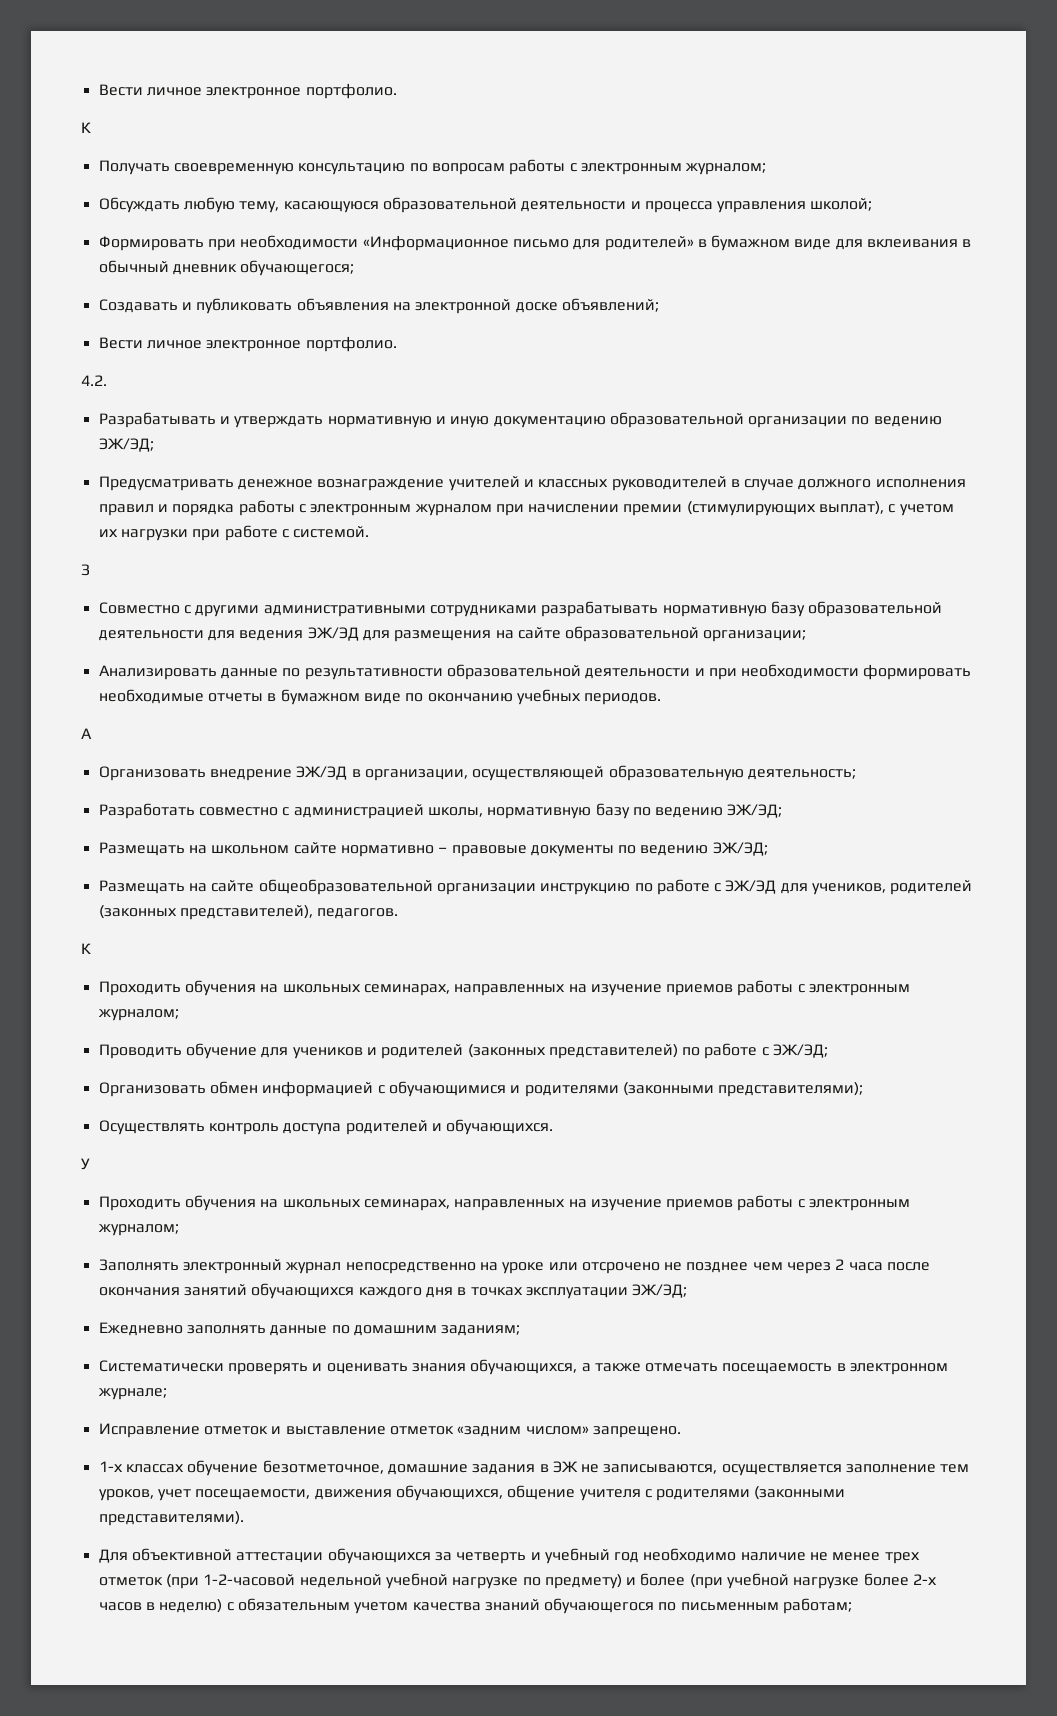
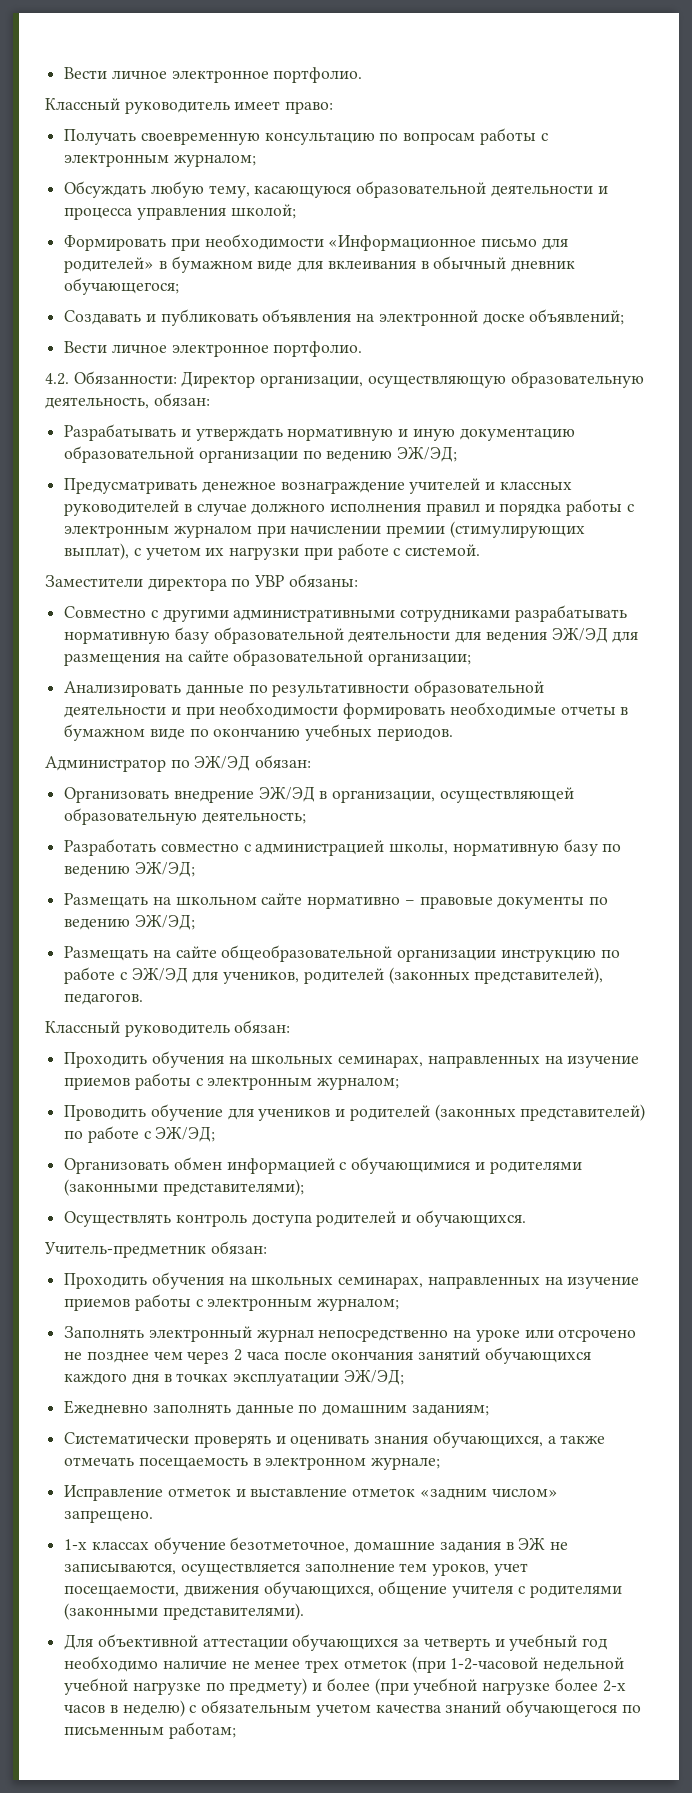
[98,83,397,99] [81,122,91,133] Вести личное электронное портфолио. // К -> [64,67,363,83] [45,98,334,114] Вести личное электронное портфолио. // Классный руководитель имеет право:
(107, 380) none -> [73,371,644,388] [45,393,210,409] Обязанности: Директор организации, осуществляющую образовательную деятельность, обязан:
[81,564,90,576] З -> [45,574,358,591] Заместители директора по УВР обязаны:
[81,728,92,739] А -> [45,755,312,772] Администратор по ЭЖ/ЭД обязан:
[81,943,91,954] К -> [45,1020,291,1037] Классный руководитель обязан:
[81,1158,90,1170] У -> [44,1241,267,1258] Учитель-предметник обязан:

